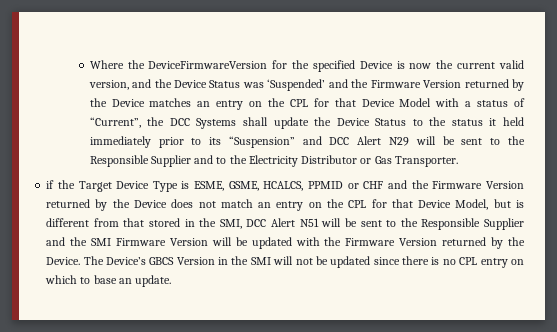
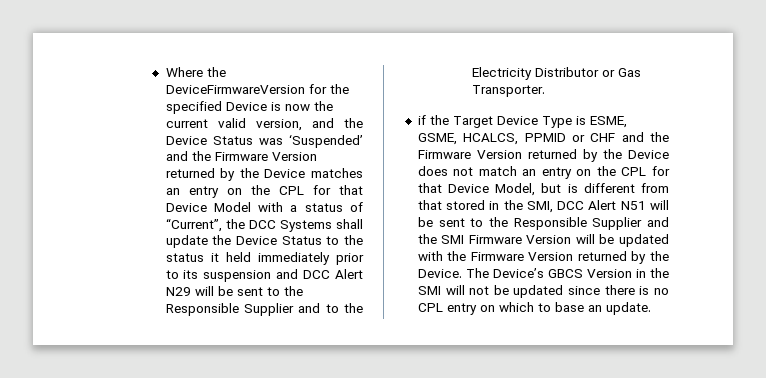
[228,136,295,148] “Suspension” -> [203,270,272,282] suspension

